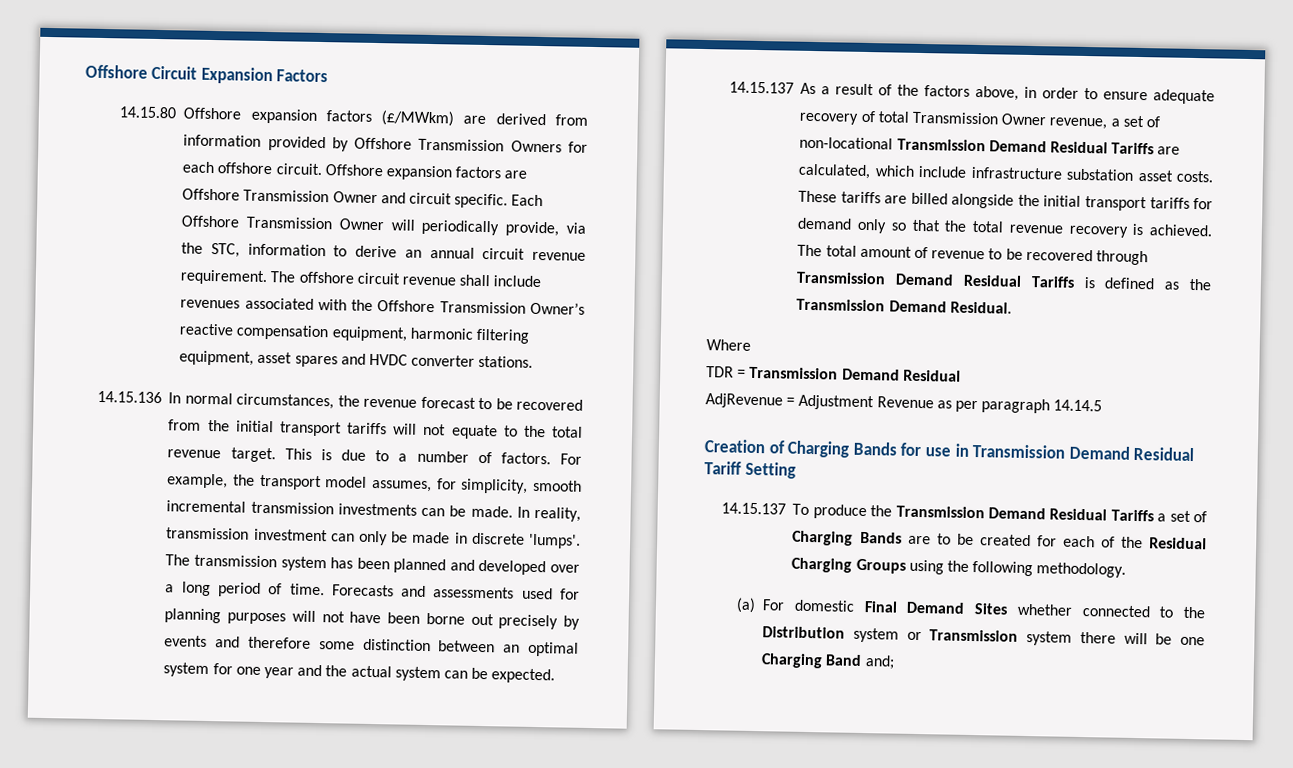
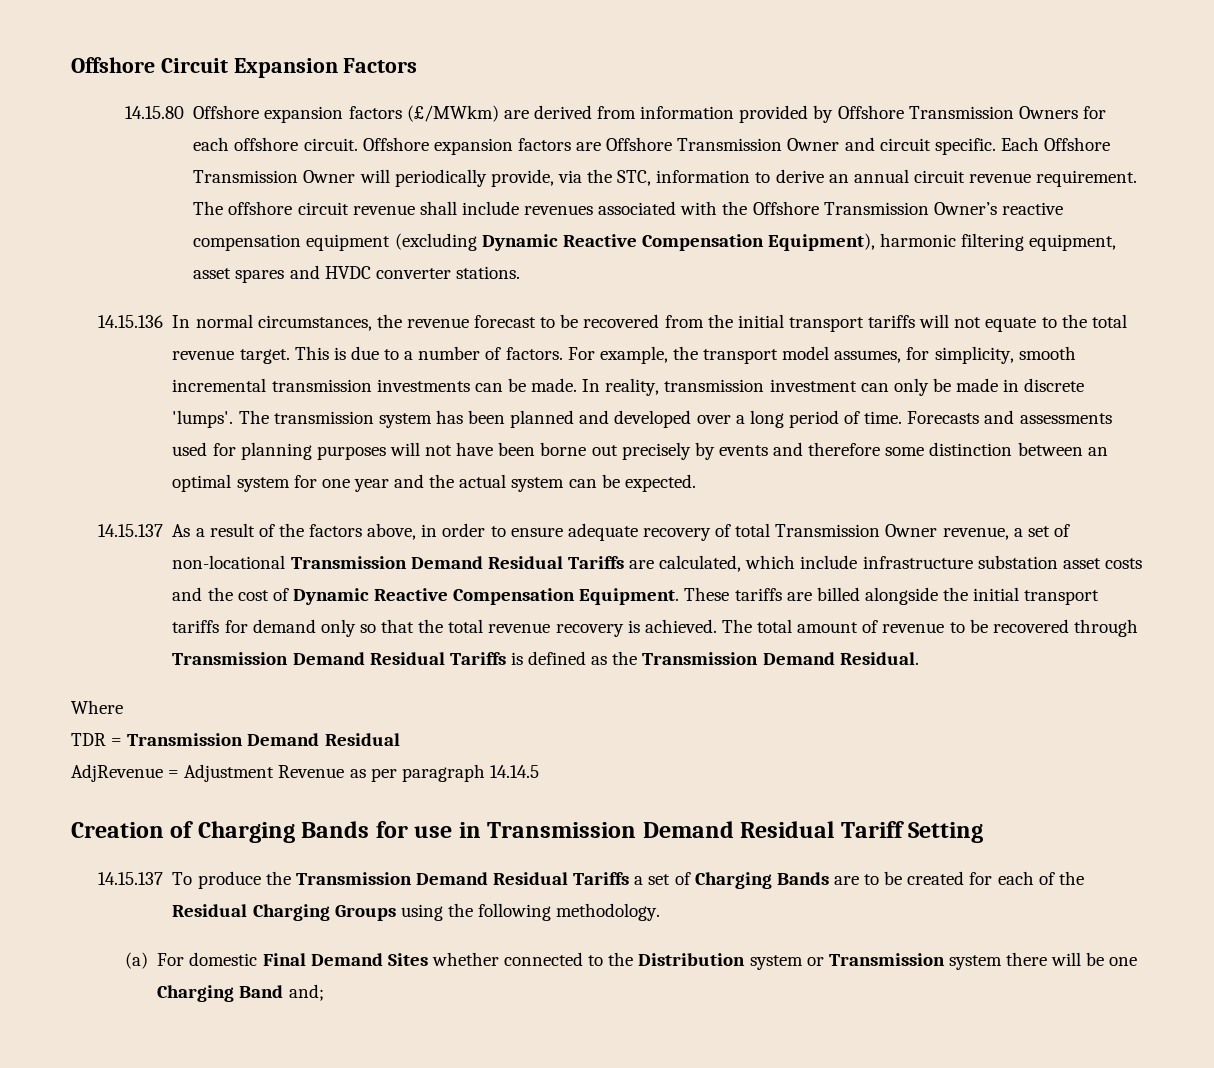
[331,326,407,342] equipment, -> [306,233,876,251] equipment (excluding Dynamic Reactive Compensation Equipment),
[1176,170,1213,183] costs. -> [1104,558,1142,569] [172,587,680,605] costs and the cost of Dynamic Reactive Compensation Equipment.

